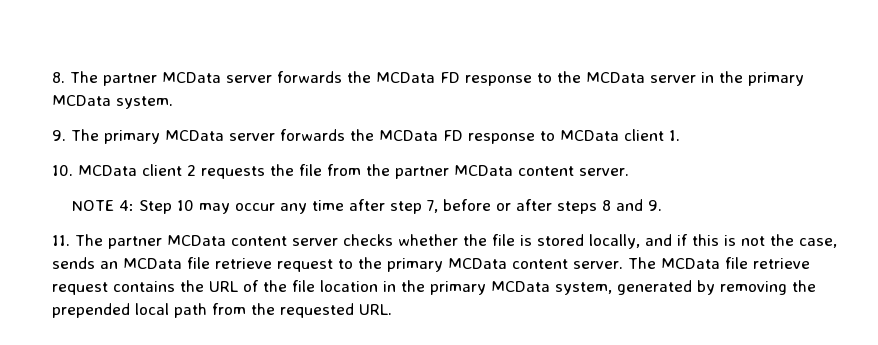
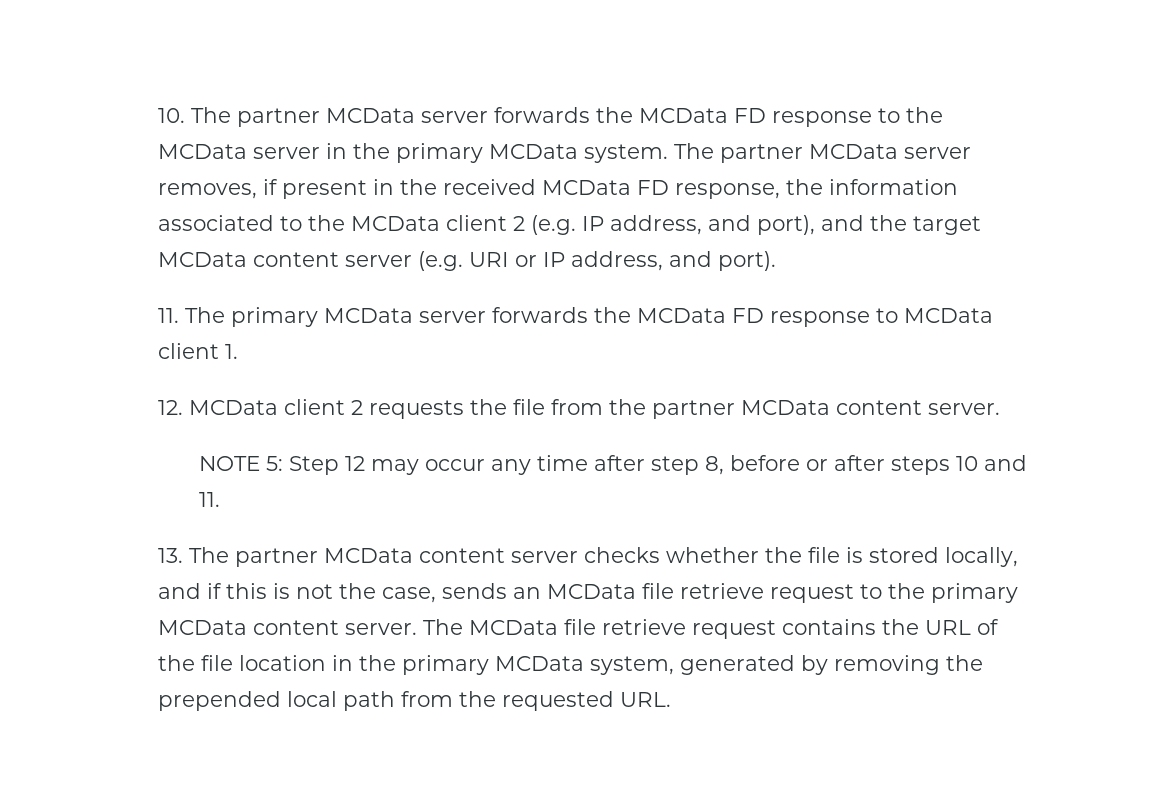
[51,72,65,83] 8. -> [158,108,186,123] 10.
[51,130,66,141] // 9. -> [674,143,972,163] [158,179,959,199] [158,215,982,235] [158,251,777,271] [158,308,180,323] The partner MCData server removes, if present in the received MCData FD response, the information associated to the MCData client 2 (e.g. IP address, and port), and the target MCData content server (e.g. URI or IP address, and port). // 11.
[51,165,73,176] 10. -> [158,400,184,415] 12.
[118,200,194,214] 4: Step 10 -> [265,456,365,475] 5: Step 12
[426,200,438,213] 7, -> [704,456,724,475] 8,
[601,199,662,211] [51,235,70,246] 8 and 9. // 11. -> [955,455,1027,471] [198,492,220,507] [158,548,184,563] 10 and 11. // 13.

